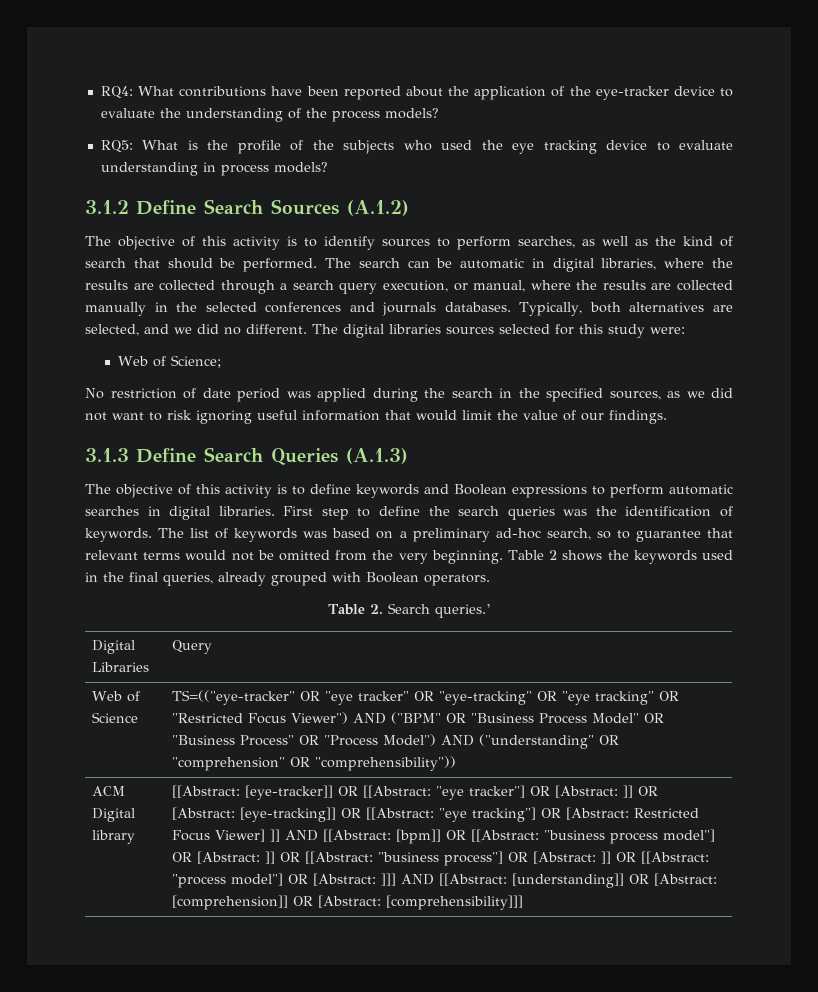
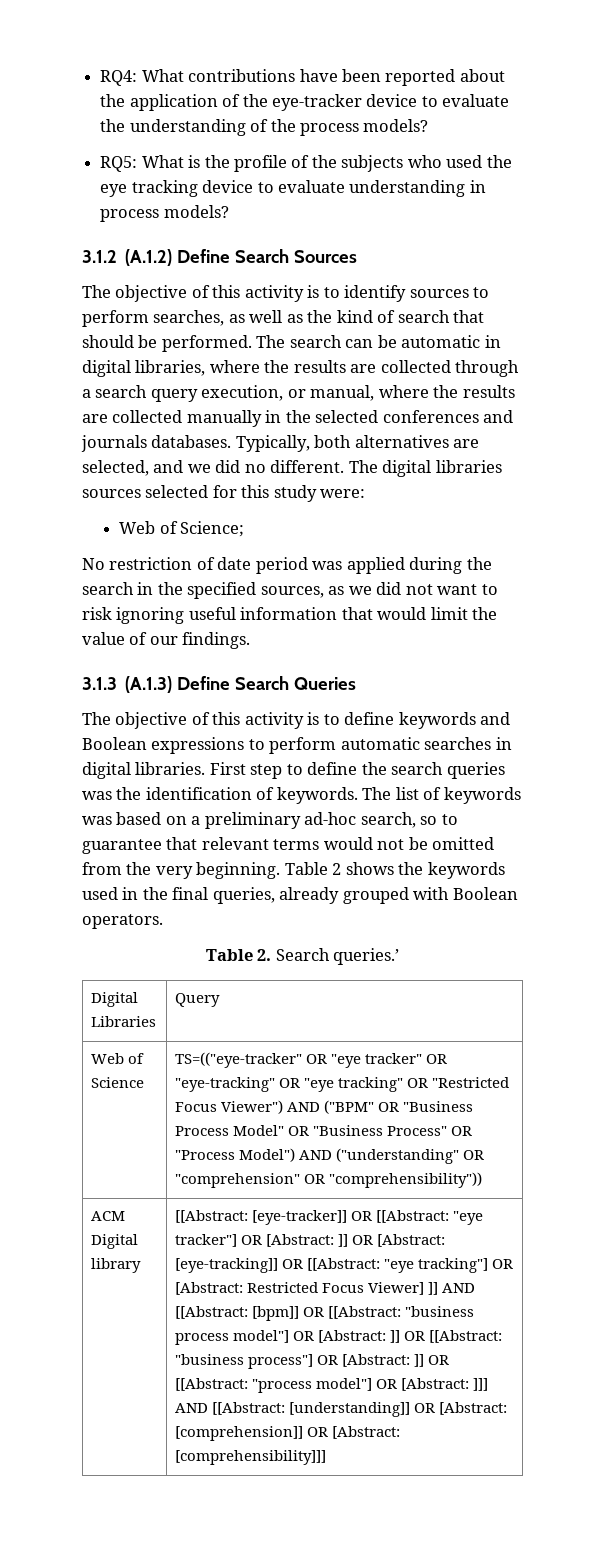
(129, 207) none -> [125,249,173,266] (A.1.2)
[347,200,410,216] (A.1.2) -> (358, 256) none
(129, 455) none -> [125,676,173,693] (A.1.3)
[346,448,409,464] (A.1.3) -> (357, 683) none

